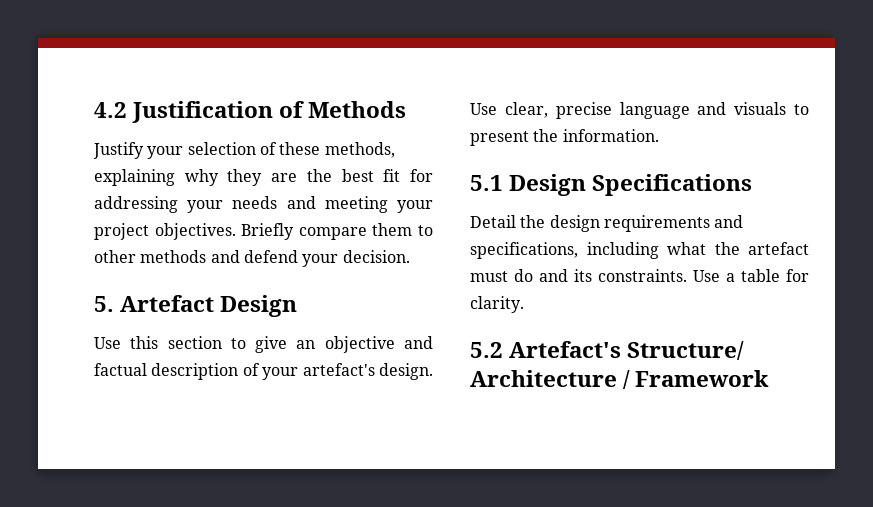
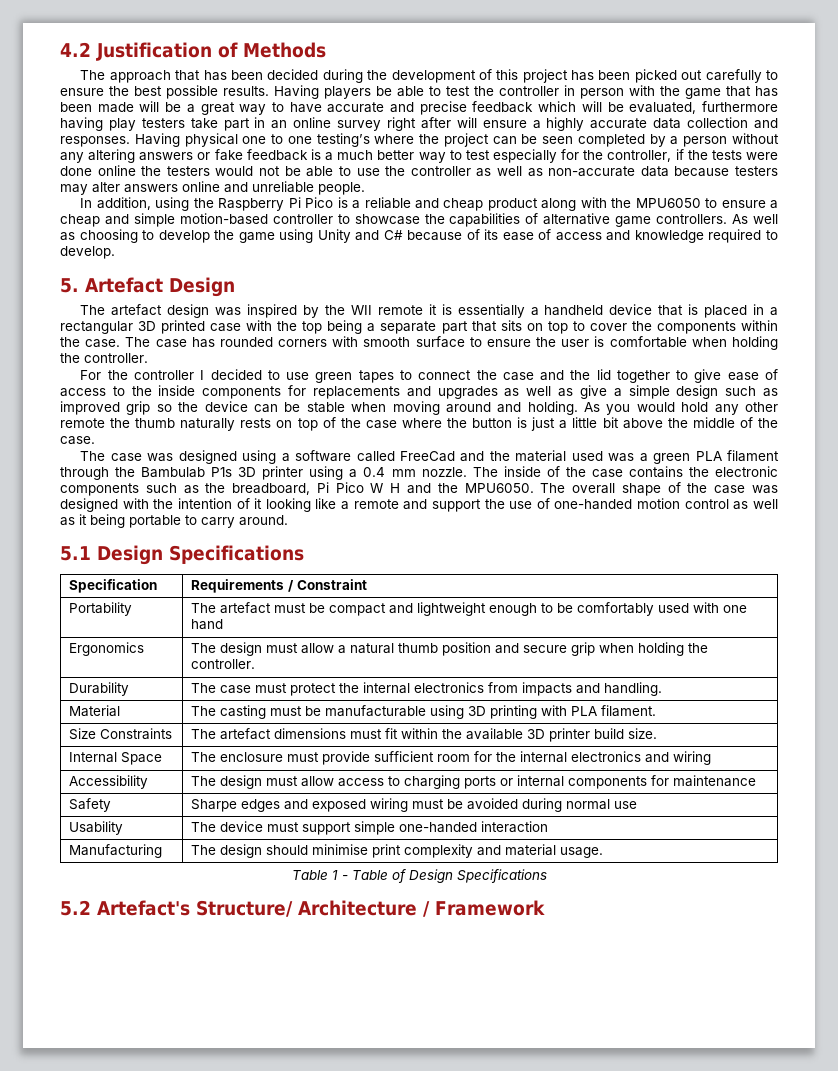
[93,142,395,159] [94,169,433,186] [94,196,433,213] [94,223,434,240] [94,250,410,267] [94,295,298,317] [94,336,433,353] [94,363,434,380] [470,102,809,119] [470,129,659,146] [470,174,753,196] [470,215,744,232] [470,242,809,259] [470,269,809,282] [470,296,524,313] Justify your selection of these methods, explaining why they are the best fit for addressing your needs and meeting your project objectives. Briefly compare them to other methods and defend your decision. // 5. Artefact Design // Use this section to give an objective and factual description of your artefact's design. Use clear, precise language and visuals to present the information. // 5.1 Design Specifications // Detail the design requirements and specifications, including what the artefact must do and its constraints. Use a table for clarity. -> [80,69,779,83] [60,85,778,99] [60,101,779,115] [60,117,779,131] [60,133,779,147] [60,149,778,163] [60,165,778,177] [60,181,365,195] [80,197,778,211] [60,213,779,227] [60,229,778,243] [60,246,115,259] [60,277,235,297] [80,304,779,318] [60,320,778,334] [60,336,778,350] [60,353,148,363] [80,369,779,383] [60,385,779,399] [60,401,779,415] [60,417,778,431] [60,436,95,445] [80,450,779,464] [60,466,778,480] [60,482,779,496] [60,498,779,512] [60,514,288,528] [60,545,304,565] [68,579,157,593] [190,579,367,593] [68,602,132,616] [190,602,747,616] [190,619,223,630] [68,642,144,656] [190,642,708,656] [190,659,255,669] [68,682,129,696] [190,682,662,696] [68,705,120,717] [190,705,656,719] [68,728,172,740] [190,728,657,742] [68,752,162,765] [190,751,711,765] [68,775,148,789] [190,775,756,789] [68,798,111,812] [190,798,637,812] [68,821,123,835] [190,821,548,835] [68,844,162,858] [190,844,603,858] [291,869,547,883] The approach that has been decided during the development of this project has been picked out carefully to ensure the best possible results. Having players be able to test the controller in person with the game that has been made will be a great way to have accurate and precise feedback which will be evaluated, furthermore having play testers take part in an online survey right after will ensure a highly accurate data collection and responses. Having physical one to one testing’s where the project can be seen completed by a person without any altering answers or fake feedback is a much better way to test especially for the controller, if the tests were done online the testers would not be able to use the controller as well as non-accurate data because testers may alter answers online and unreliable people. // In addition, using the Raspberry Pi Pico is a reliable and cheap product along with the MPU6050 to ensure a cheap and simple motion-based controller to showcase the capabilities of alternative game controllers. As well as choosing to develop the game using Unity and C# because of its ease of access and knowledge required to develop. // 5. Artefact Design // The artefact design was inspired by the WII remote it is essentially a handheld device that is placed in a rectangular 3D printed case with the top being a separate part that sits on top to cover the components within the case. The case has rounded corners with smooth surface to ensure the user is comfortable when holding the controller. // For the controller I decided to use green tapes to connect the case and the lid together to give ease of access to the inside components for replacements and upgrades as well as give a simple design such as improved grip so the device can be stable when moving around and holding. As you would hold any other remote the thumb naturally rests on top of the case where the button is just a little bit above the middle of the case. // The case was designed using a software called FreeCad and the material used was a green PLA filament through the Bambulab P1s 3D printer using a 0.4 mm nozzle. The inside of the case contains the electronic components such as the breadboard, Pi Pico W H and the MPU6050. The overall shape of the case was designed with the intention of it looking like a remote and support the use of one-handed motion control as well as it being portable to carry around. // 5.1 Design Specifications // Specification | Requirements / Constraint // Portability | The artefact must be compact and lightweight enough to be comfortably used with one hand // Ergonomics | The design must allow a natural thumb position and secure grip when holding the controller. // Durability | The case must protect the internal electronics from impacts and handling. // Material | The casting must be manufacturable using 3D printing with PLA filament. // Size Constraints | The artefact dimensions must fit within the available 3D printer build size. // Internal Space | The enclosure must provide sufficient room for the internal electronics and wiring // Accessibility | The design must allow access to charging ports or internal components for maintenance // Safety | Sharpe edges and exposed wiring must be avoided during normal use // Usability | The device must support simple one-handed interaction // Manufacturing | The design should minimise print complexity and material usage. // Table 1 - Table of Design Specifications

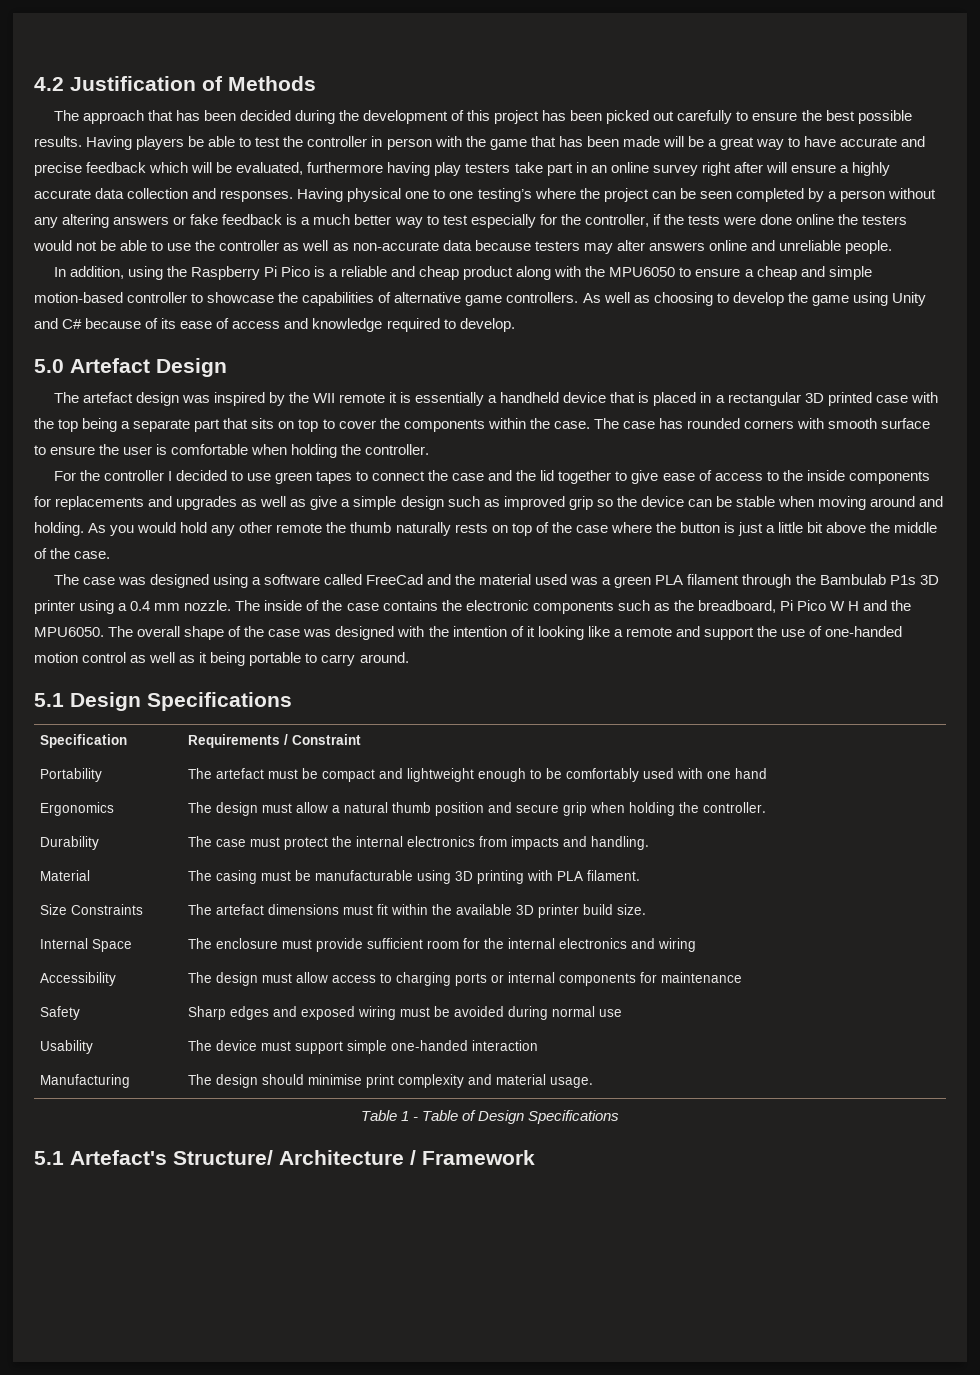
[60,278,79,293] 5. -> [34,359,64,373] 5.0
[219,705,266,719] casting -> [216,870,258,884] casing
[190,799,237,812] Sharpe -> [188,1006,227,1020] Sharp
[60,900,91,916] 5.2 -> [34,1151,64,1165] 5.1

